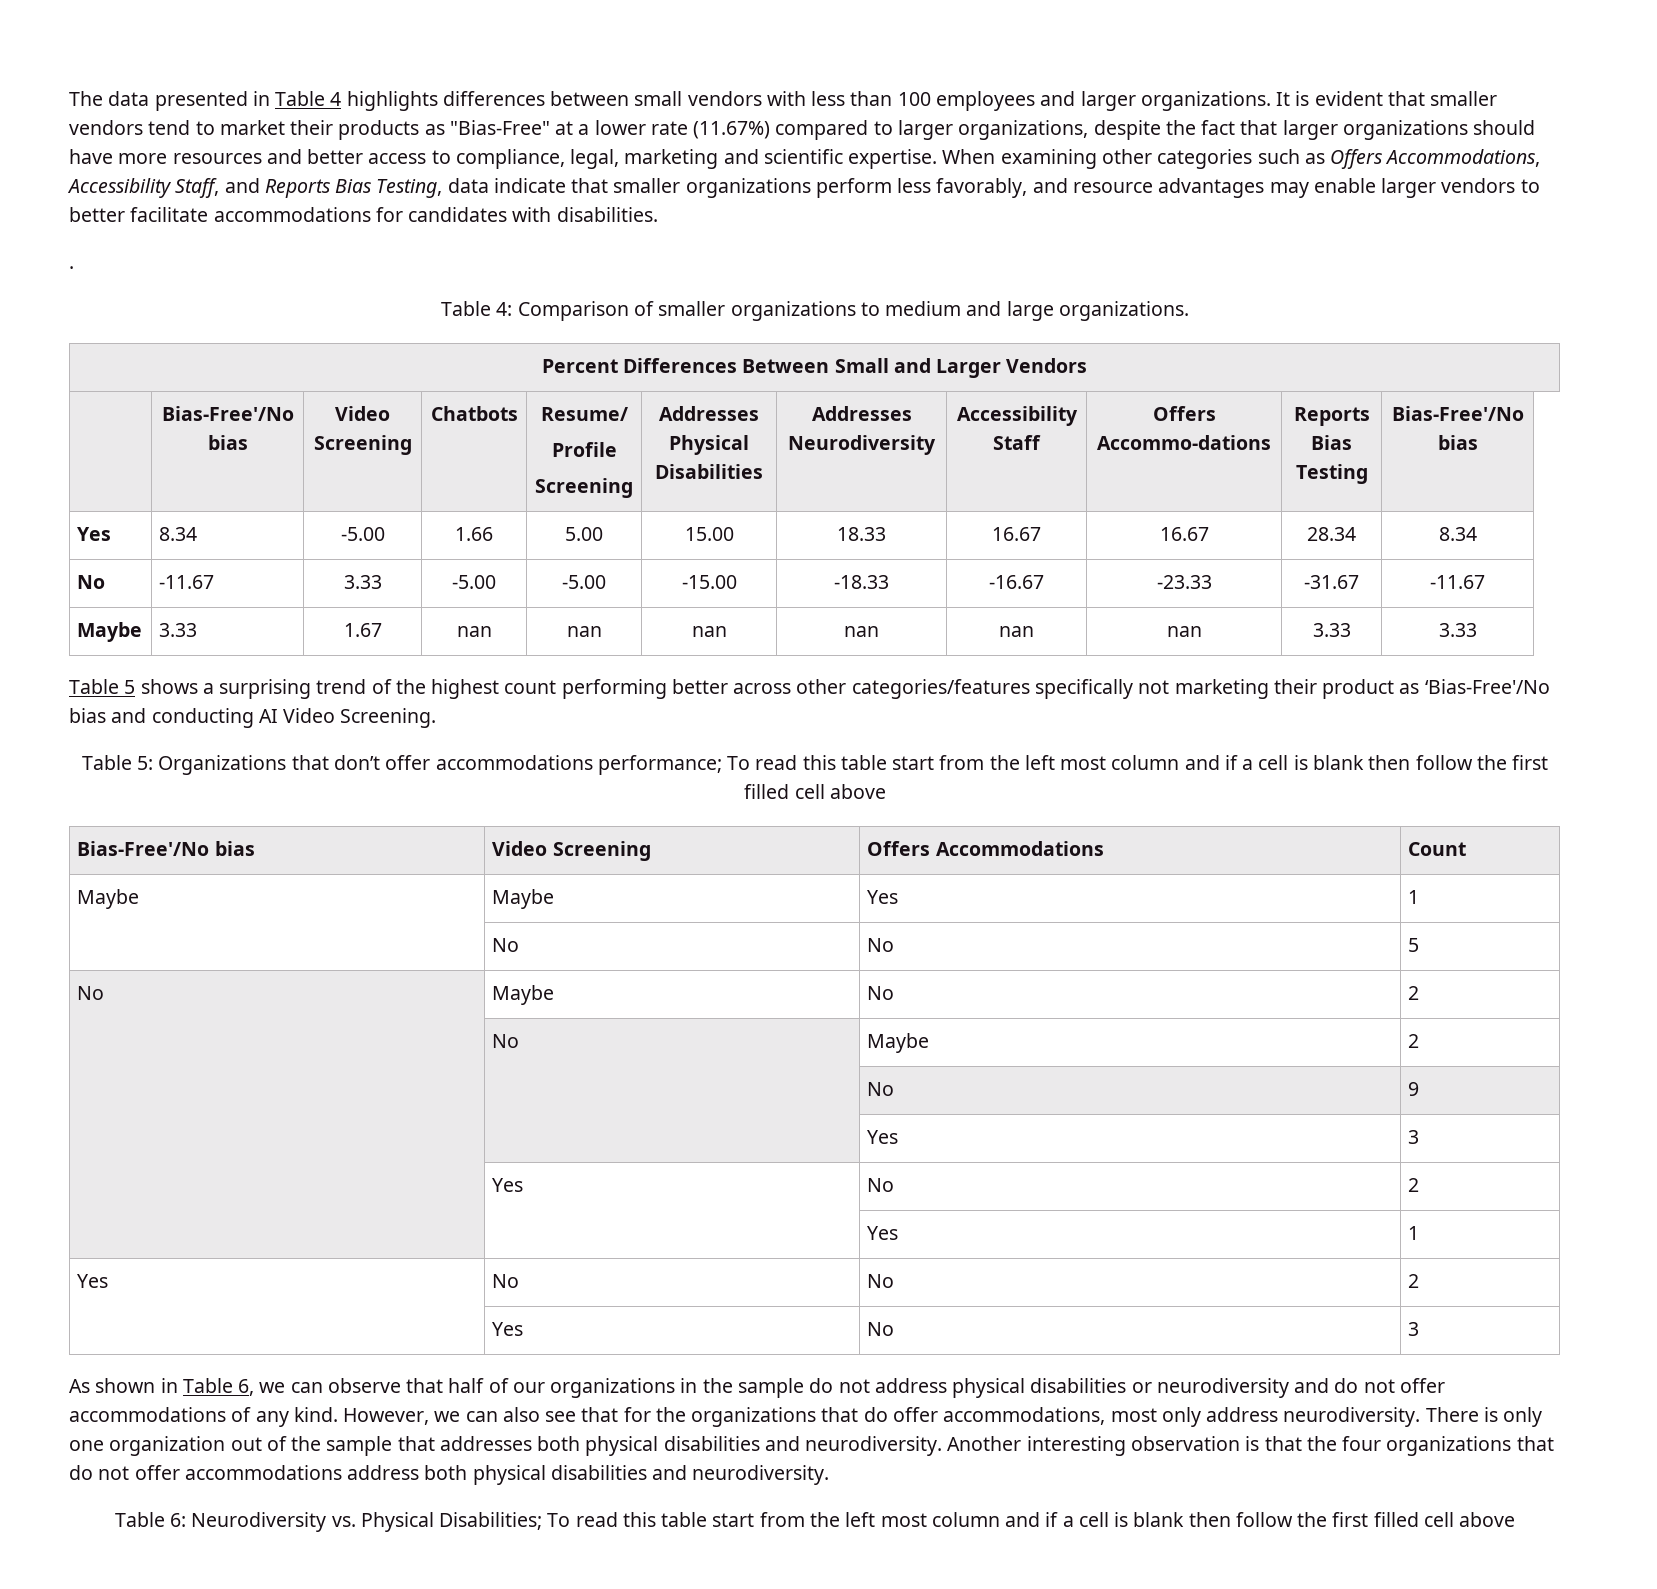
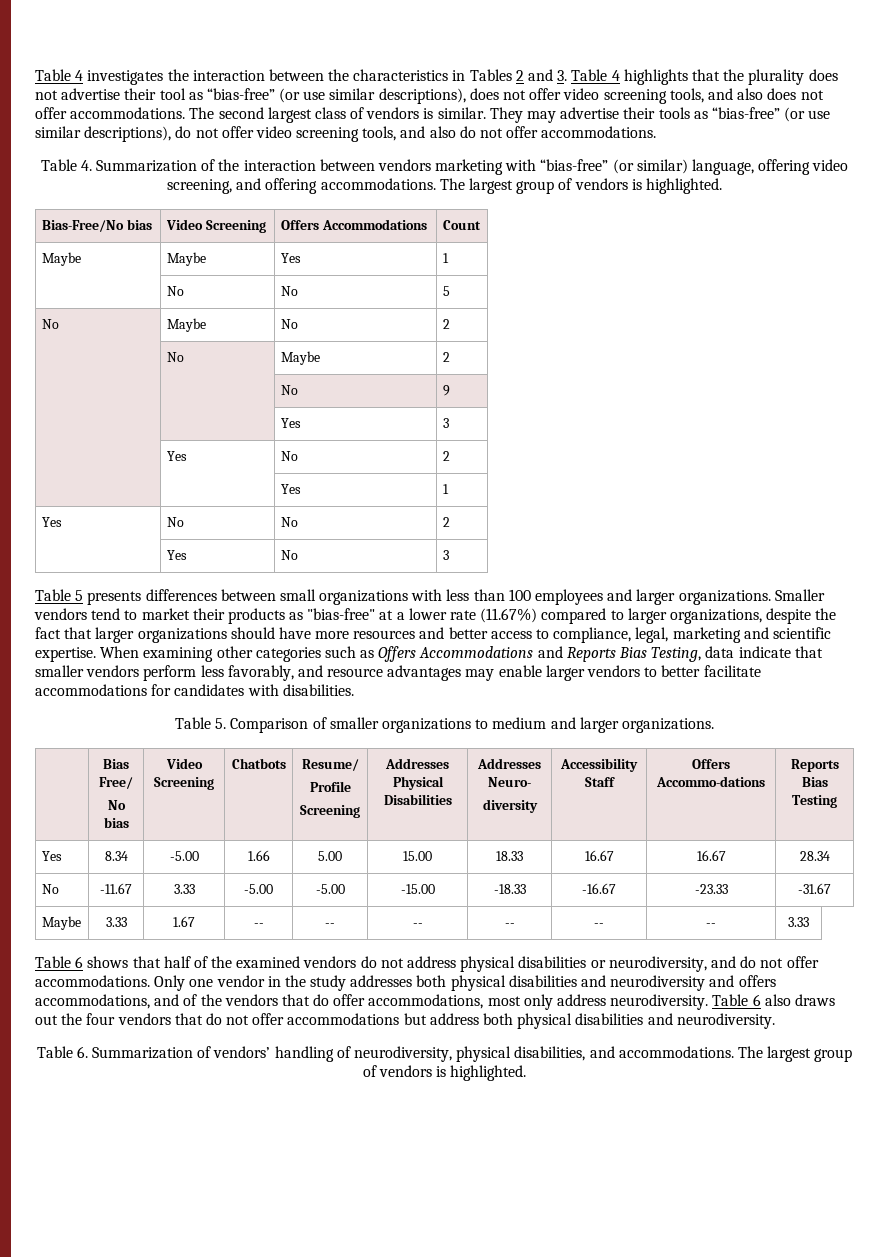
[69,91,1498,111] [69,120,1536,140] [69,149,1541,169] [67,178,1540,198] [69,207,658,222] [69,266,74,269] [441,301,1189,321] [541,358,1088,378] [161,406,294,421] [207,435,248,450] [335,406,390,421] [313,435,412,455] [430,406,518,421] [540,407,628,421] [551,442,617,457] [535,478,633,498] [659,406,759,421] [669,435,749,455] [655,464,763,479] [811,406,912,421] [788,435,936,455] [956,406,1078,426] [993,435,1041,450] [1152,406,1216,421] [1097,435,1271,450] [1293,407,1370,426] [1311,435,1352,450] [1295,464,1368,484] [1391,406,1524,421] [1437,435,1478,450] [77,527,112,541] [159,527,198,541] [340,527,385,541] [455,527,493,541] [565,527,603,541] [684,527,734,541] [837,527,886,541] [992,527,1041,541] [1159,527,1209,541] [1307,527,1356,541] [1438,527,1477,541] [77,575,106,589] [159,575,215,589] [343,575,382,589] [452,575,496,589] [562,575,606,589] [681,575,737,589] [834,575,889,589] [989,575,1044,589] [1156,575,1212,589] [1304,575,1359,589] [1430,575,1485,589] [77,622,143,642] [159,623,198,637] [343,623,382,637] [456,626,492,637] [566,626,602,637] [691,626,727,637] [844,626,879,637] [999,626,1034,637] [1166,626,1202,637] [1312,623,1351,637] [1438,623,1477,637] [69,679,1550,699] [69,708,437,728] [81,755,1549,775] [744,784,886,799] [77,841,210,856] The data presented in Table 4 highlights differences between small vendors with less than 100 employees and larger organizations. It is evident that smaller vendors tend to market their products as "Bias-Free" at a lower rate (11.67%) compared to larger organizations, despite the fact that larger organizations should have more resources and better access to compliance, legal, marketing and scientific expertise. When examining other categories such as Offers Accommodations, Accessibility Staff, and Reports Bias Testing, data indicate that smaller organizations perform less favorably, and resource advantages may enable larger vendors to better facilitate accommodations for candidates with disabilities. // . // Table 4: Comparison of smaller organizations to medium and large organizations. // Percent Differences Between Small and Larger Vendors // | Bias-Free'/No bias | Video Screening | Chatbots | Resume/ // Profile // Screening | Addresses Physical Disabilities | Addresses Neurodiversity | Accessibility Staff | Offers Accommo-dations | Reports Bias Testing | Bias-Free'/No bias // Yes | 8.34 | -5.00 | 1.66 | 5.00 | 15.00 | 18.33 | 16.67 | 16.67 | 28.34 | 8.34 // No | -11.67 | 3.33 | -5.00 | -5.00 | -15.00 | -18.33 | -16.67 | -23.33 | -31.67 | -11.67 // Maybe | 3.33 | 1.67 | nan | nan | nan | nan | nan | nan | 3.33 | 3.33 // Table 5 shows a surprising trend of the highest count performing better across other categories/features specifically not marketing their product as ‘Bias-Free'/No bias and conducting AI Video Screening. // Table 5: Organizations that don’t offer accommodations performance; To read this table start from the left most column and if a cell is blank then follow the first filled cell above // Bias-Free'/No -> [35,69,838,85] [35,88,824,104] [35,107,831,123] [35,126,657,142] [40,159,849,175] [167,178,722,194] [41,220,124,232] Table 4 investigates the interaction between the characteristics in Tables 2 and 3. Table 4 highlights that the plurality does not advertise their tool as “bias-free” (or use similar descriptions), does not offer video screening tools, and also does not offer accommodations. The second largest class of vendors is similar. They may advertise their tools as “bias-free” (or use similar descriptions), do not offer video screening tools, and also do not offer accommodations. // Table 4. Summarization of the interaction between vendors marketing with “bias-free” (or similar) language, offering video screening, and offering accommodations. The largest group of vendors is highlighted. // Bias-Free/No
[69,1378,804,1398] As shown in Table 6, we can observe that half of our organizations in the sample -> [35,589,825,605] [34,608,837,624] [35,627,831,643] [35,646,823,662] [35,665,761,681] [35,684,354,696] [175,717,714,733] [103,759,129,769] [99,777,133,789] [107,800,126,810] [103,817,129,828] [165,758,203,769] [154,777,214,790] [231,758,286,769] [301,759,359,771] [309,781,351,792] [300,805,360,818] [385,758,449,769] [392,776,444,790] [383,794,452,805] [477,758,541,769] [488,777,531,787] [482,799,538,813] [560,758,638,772] [584,777,615,787] [692,759,730,769] [656,776,765,787] [790,759,839,772] [801,777,828,787] [792,795,837,808] [41,851,62,861] [104,851,128,861] [169,851,199,861] [247,850,270,861] [318,851,342,861] [403,851,432,861] [496,851,523,861] [584,850,614,861] [696,850,726,861] [799,851,830,861] [41,884,59,894] [100,883,132,894] [173,884,195,894] [244,884,273,894] [315,884,345,894] [400,884,435,894] [493,884,526,894] [582,883,616,894] [694,884,728,894] [798,883,831,894] [41,916,81,930] [105,917,127,927] [173,916,195,927] [253,923,264,927] [325,923,335,927] [412,923,423,927] [504,923,515,927] [594,923,604,927] [706,923,716,927] [788,917,809,927] [35,956,357,968] Table 5 presents differences between small organizations with less than 100 employees and larger organizations. Smaller vendors tend to market their products as "bias-free" at a lower rate (11.67%) compared to larger organizations, despite the fact that larger organizations should have more resources and better access to compliance, legal, marketing and scientific expertise. When examining other categories such as Offers Accommodations and Reports Bias Testing, data indicate that smaller vendors perform less favorably, and resource advantages may enable larger vendors to better facilitate accommodations for candidates with disabilities. // Table 5. Comparison of smaller organizations to medium and larger organizations. // | Bias Free/ // No bias | Video Screening | Chatbots | Resume/ // Profile // Screening | Addresses Physical Disabilities | Addresses Neuro- // diversity | Accessibility Staff | Offers Accommo-dations | Reports Bias Testing // Yes | 8.34 | -5.00 | 1.66 | 5.00 | 15.00 | 18.33 | 16.67 | 16.67 | 28.34 // No | -11.67 | 3.33 | -5.00 | -5.00 | -15.00 | -18.33 | -16.67 | -23.33 | -31.67 // Maybe | 3.33 | 1.67 | -- | -- | -- | -- | -- | -- | 3.33 // Table 6 shows that half of the examined vendors
[1156,1378,1289,1398] neurodiversity -> [608,956,707,972] neurodiversity,
[69,1407,817,1427] accommodations of any kind. However, we can also see that for the organizations -> [35,975,776,991] [35,994,278,1009] accommodations. Only one vendor in the study addresses both physical disabilities and neurodiversity and offers accommodations, and of the vendors
[1425,1407,1543,1427] [69,1436,1302,1456] There is only one organization out of the sample that addresses both physical disabilities and neurodiversity. Another interesting observation is that -> [712,994,835,1006] [35,1015,58,1025] Table 6 also draws out
[1386,1436,1512,1456] organizations -> [117,1013,171,1025] vendors
(342, 1472) none -> [403,1013,427,1025] but
[170,1512,1516,1532] 6: Neurodiversity vs. Physical Disabilities; To read this table start from the left most column and if a cell is blank then follow the first filled cell above -> [76,1046,853,1062] [362,1065,527,1081] 6. Summarization of vendors’ handling of neurodiversity, physical disabilities, and accommodations. The largest group of vendors is highlighted.

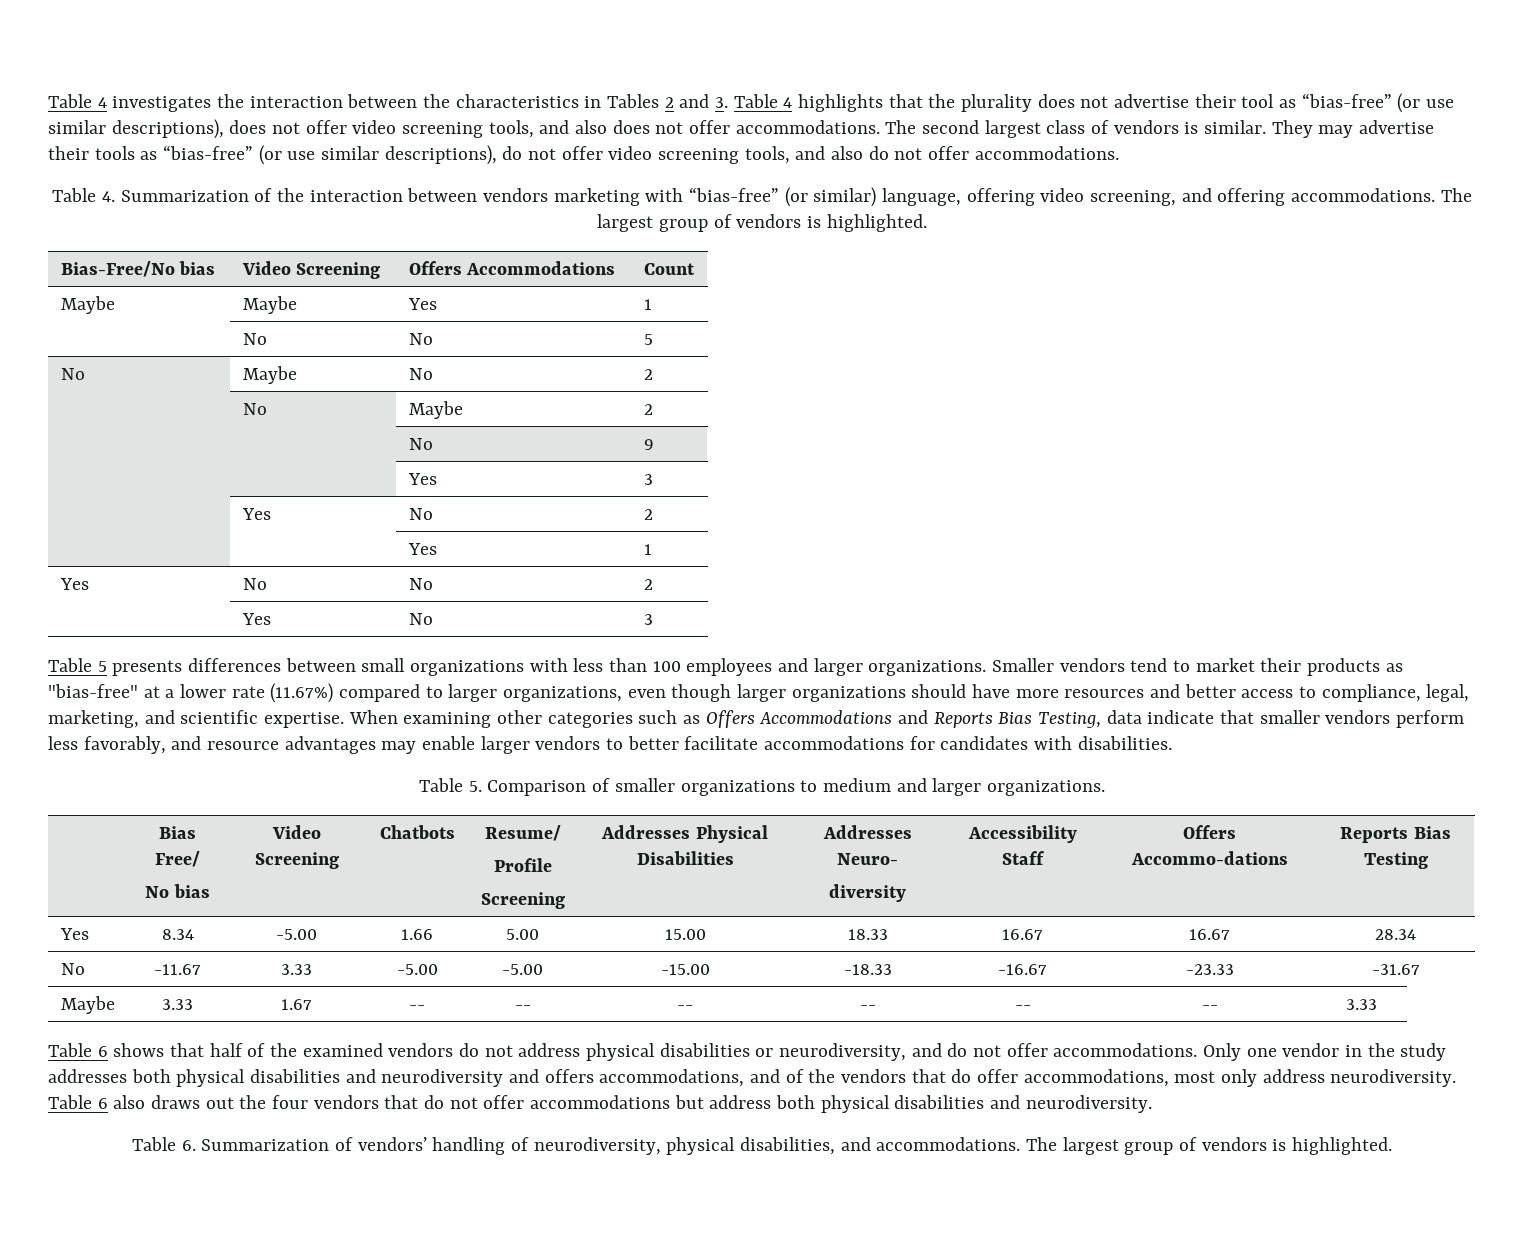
[766,608,837,624] [35,627,93,639] despite the fact that -> [627,684,732,702] even though
[672,627,741,643] marketing -> [48,710,139,728] marketing,

